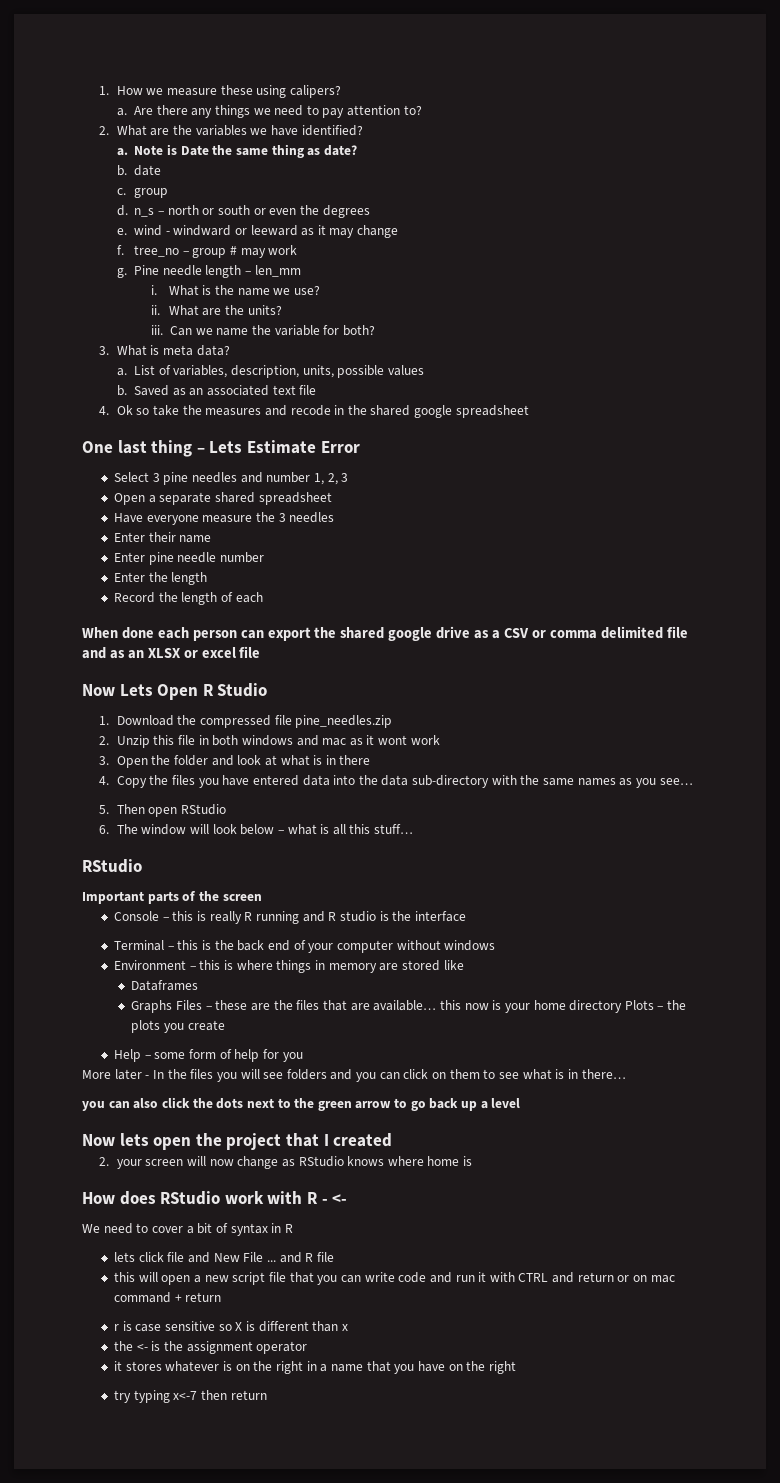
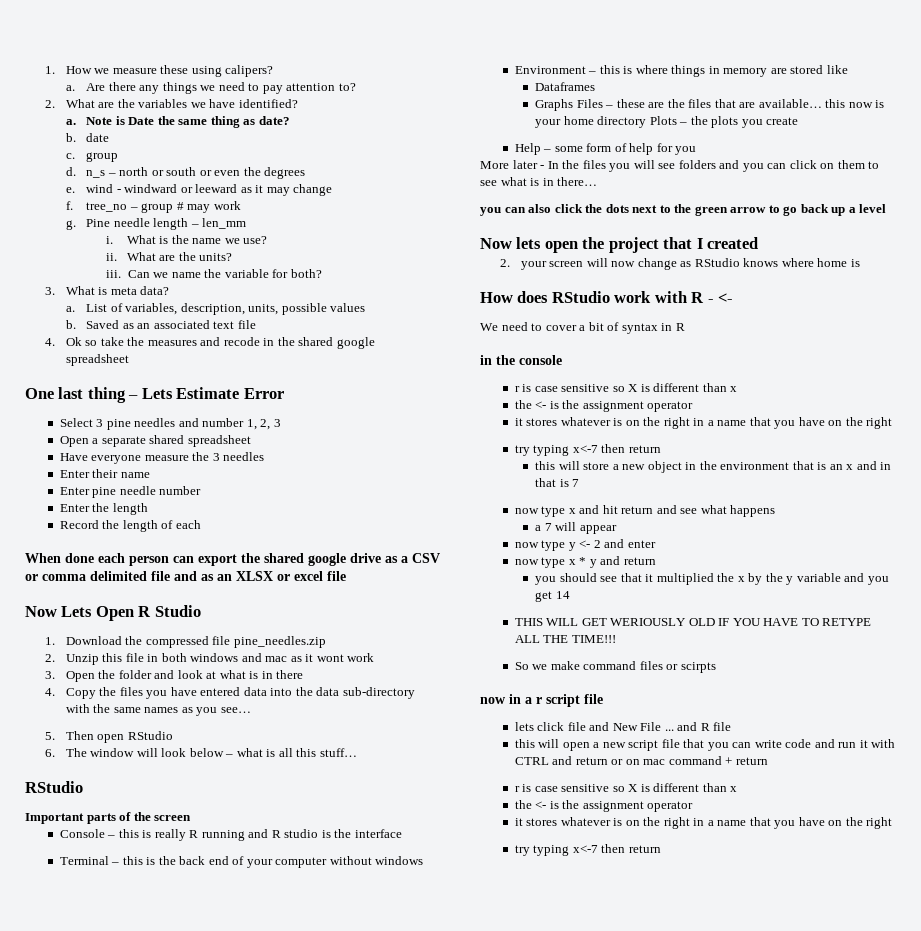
(293, 1228) none -> [480,355,562,365] [514,383,738,392] [514,400,694,412] [514,417,893,429] [514,444,661,456] [535,461,892,473] [535,478,580,487] [514,505,776,517] [535,522,617,534] [514,539,656,551] [514,556,656,568] [535,573,889,585] [535,591,570,602] [514,618,872,626] [514,635,616,643] [514,661,716,673] [480,694,603,707] // in the console // r is case sensitive so X is different than x // the <- is the assignment operator // it stores whatever is on the right in a name that you have on the right // try typing x<-7 then return // this will store a new object in the environment that is an x and in that is 7 // now type x and hit return and see what happens // a 7 will appear // now type y <- 2 and enter // now type x * y and return // you should see that it multiplied the x by the y variable and you get 14 // THIS WILL GET WERIOUSLY OLD IF YOU HAVE TO RETYPE ALL THE TIME!!! // So we make command files or scirpts // now in a r script file

